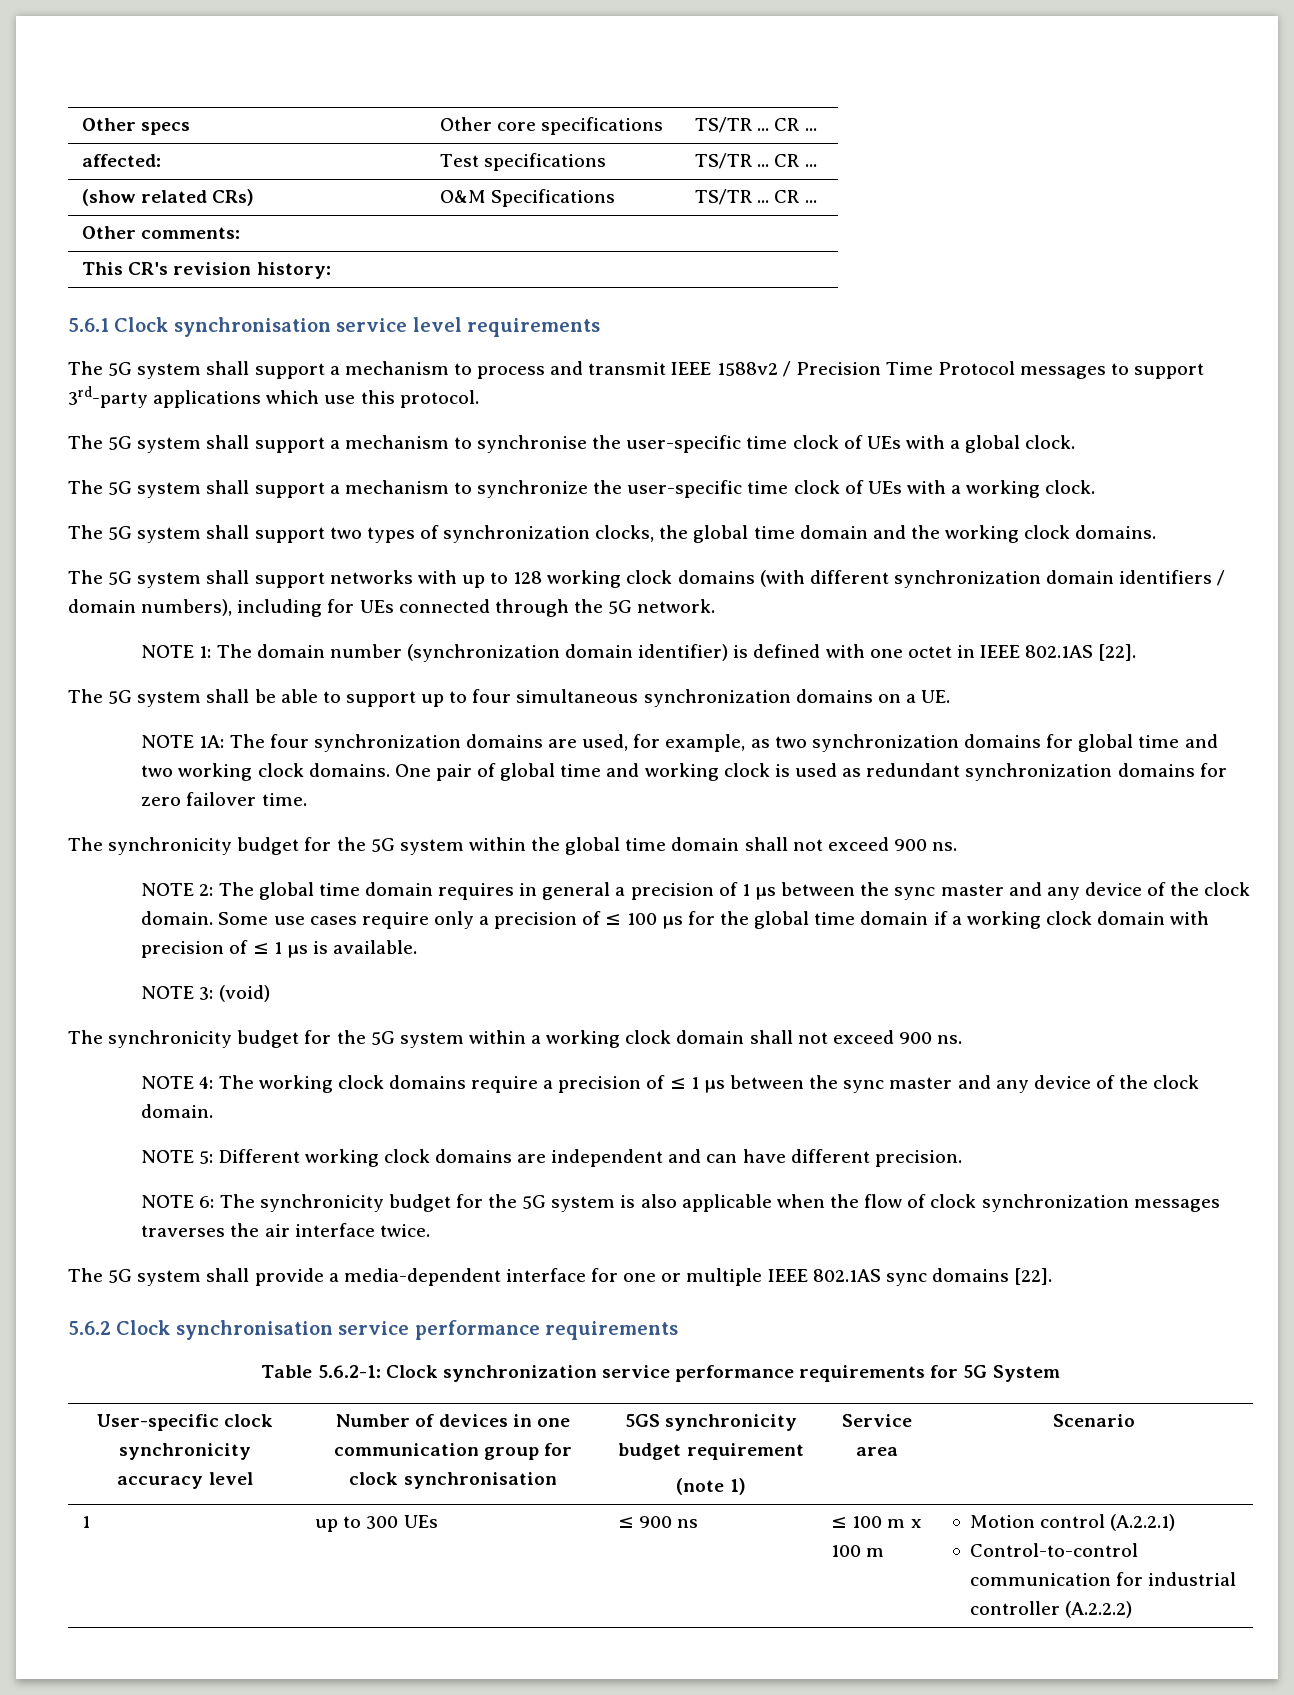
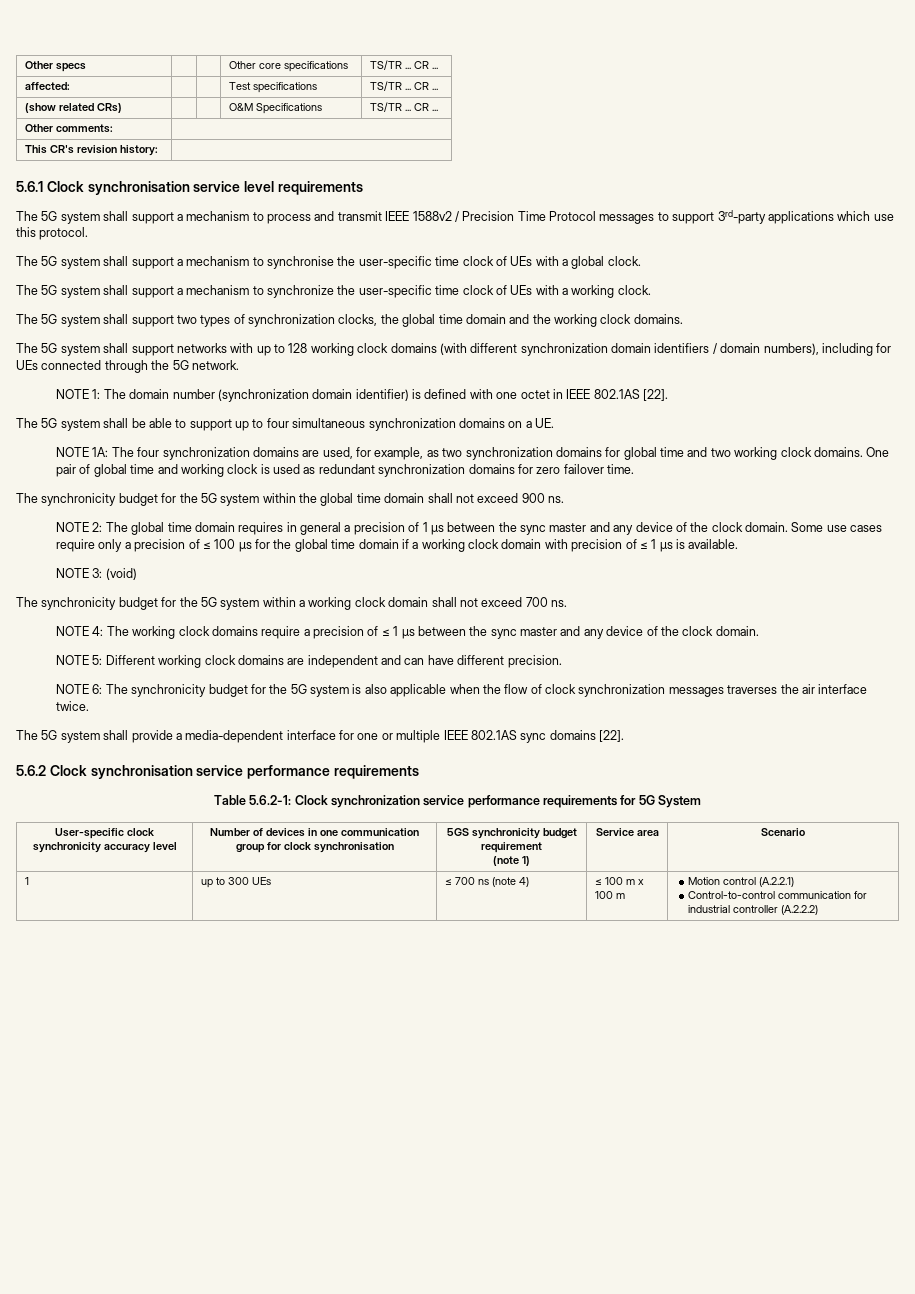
[898,1032,932,1044] 900 -> [525,597,548,607] 700
[639,1516,673,1528] 900 -> [455,877,476,885] 700
(699, 1523) none -> [492,877,530,887] (note 4)

